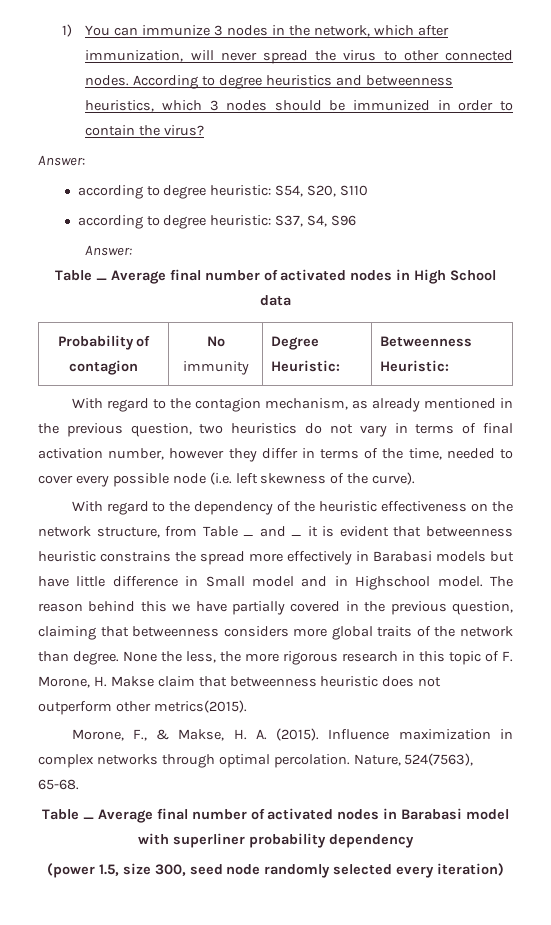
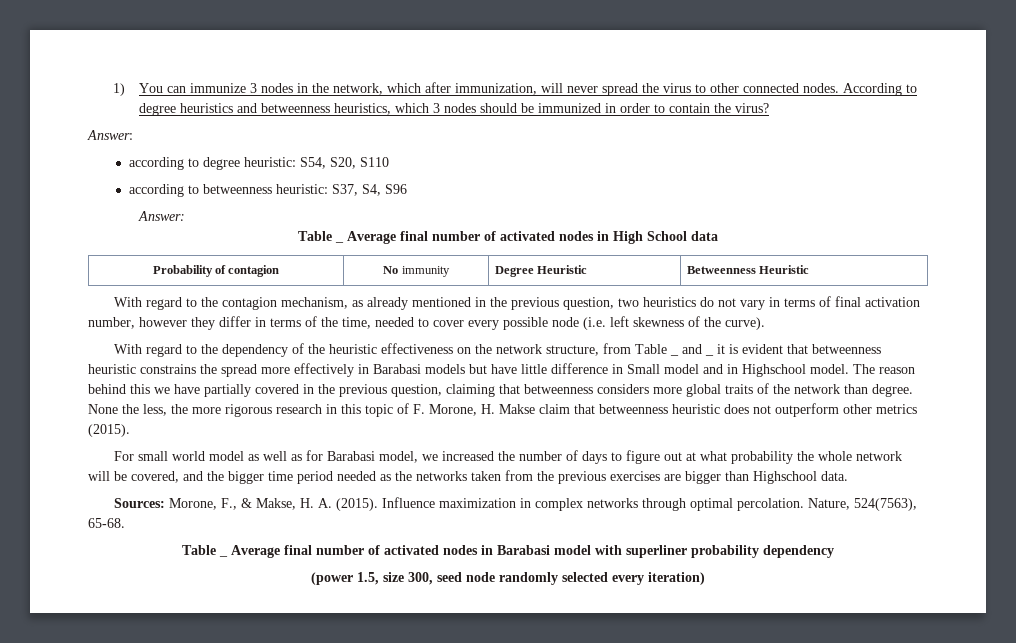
[163,215,207,229] degree -> [202,184,272,194] betweenness
[271,360,341,372] Heuristic: -> [537,265,588,274] Heuristic
[380,360,450,372] Heuristic: -> [759,265,810,274] Heuristic
[153,700,247,713] metrics(2015). // -> [876,404,917,414] [88,424,130,437] [114,450,903,464] [88,470,848,484] [114,498,166,508] metrics (2015). // For small world model as well as for Barabasi model, we increased the number of days to figure out at what probability the whole network will be covered, and the bigger time period needed as the networks taken from the previous exercises are bigger than Highschool data. // Sources:

